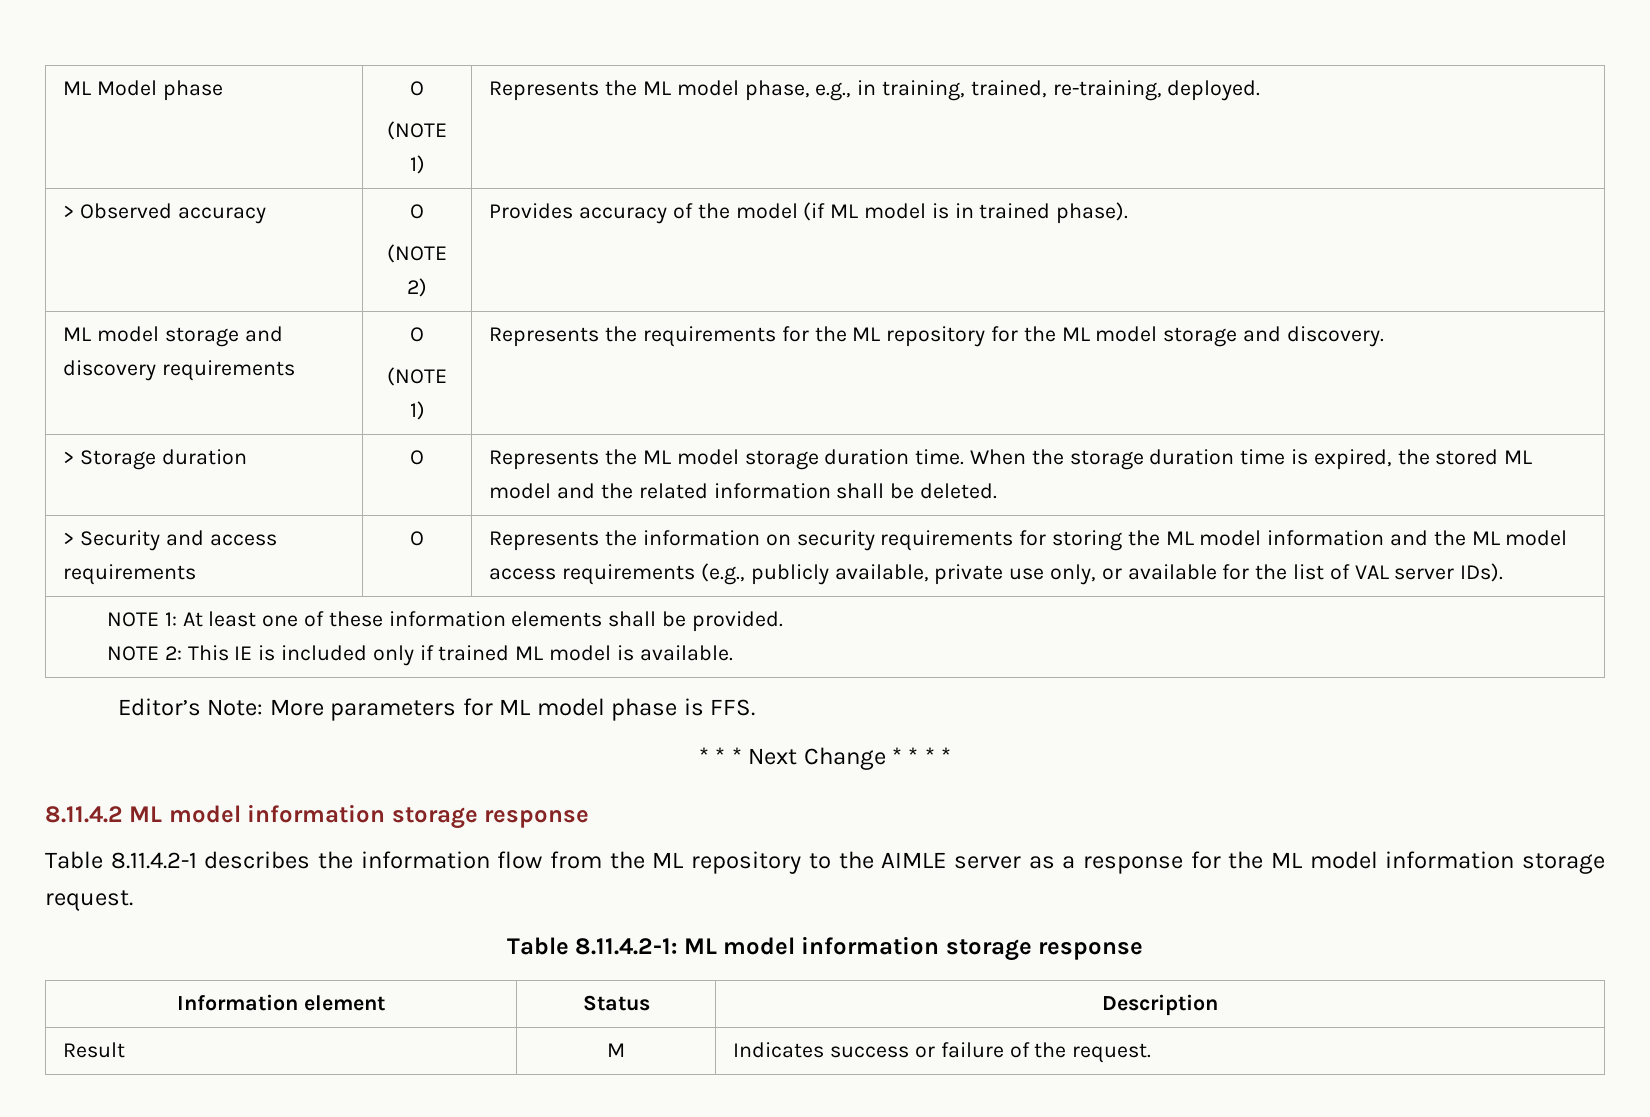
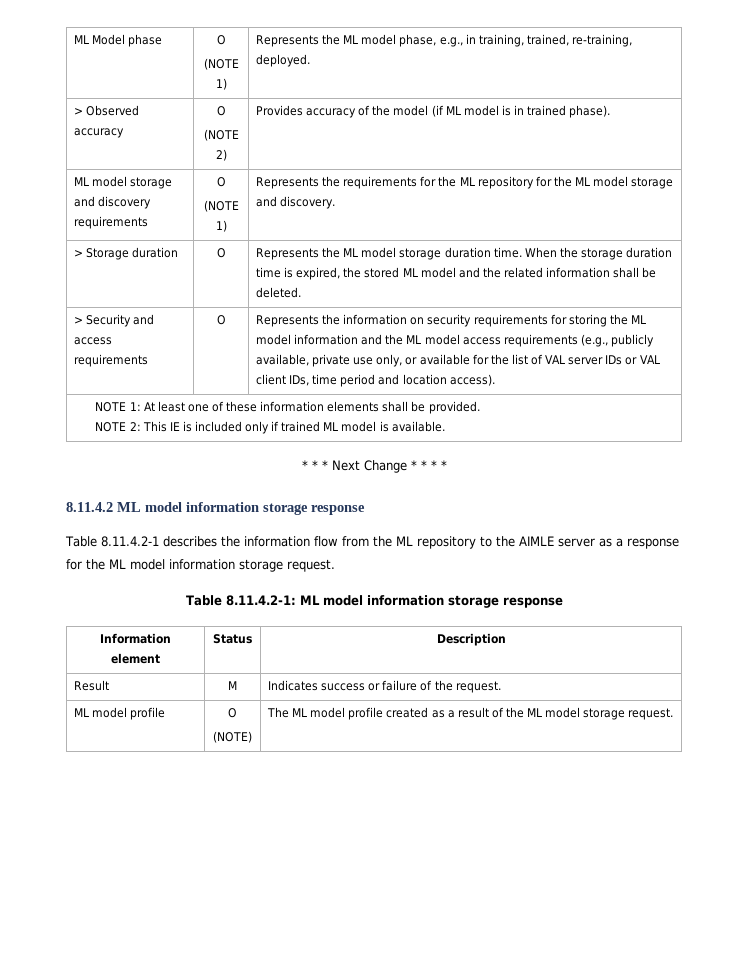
[1460,563,1504,582] IDs). -> [605,355,660,365] [256,374,495,387] IDs or VAL client IDs, time period and location access).
[117,698,755,721] // Editor’s Note: More parameters for ML model phase is FFS. -> (445, 426) none
(1152, 1053) none -> [74,707,166,720] [228,708,237,718] [213,731,252,743] [267,707,674,720] // ML model profile | O // (NOTE) | The ML model profile created as a result of the ML model storage request.

